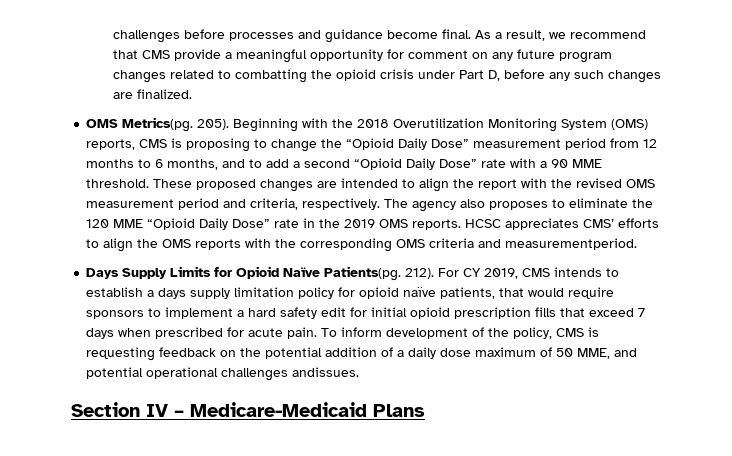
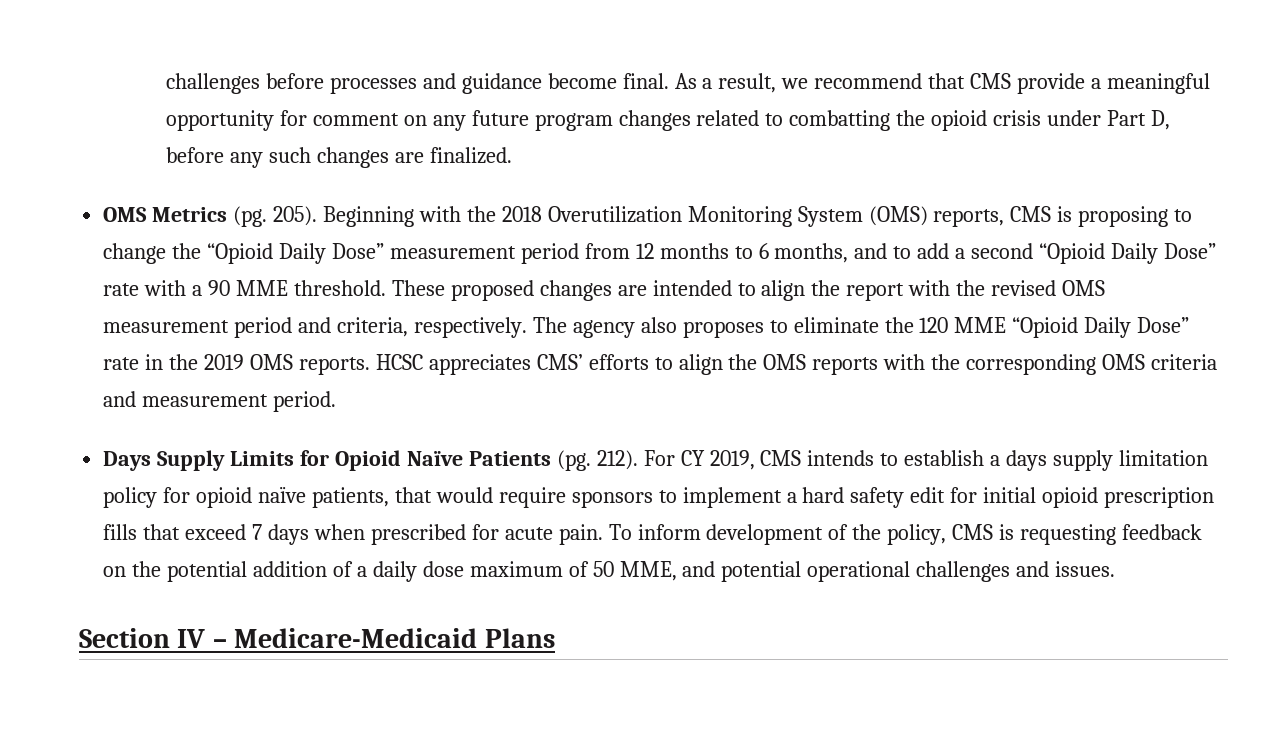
[122,117,194,132] Metrics(pg. -> [152,206,268,227] Metrics (pg.
[505,238,638,250] measurementperiod. -> [142,391,337,412] measurement period.
[324,266,402,281] Patients(pg. -> [468,450,591,471] Patients (pg.
[292,367,360,377] andissues. -> [1016,561,1116,577] and issues.

